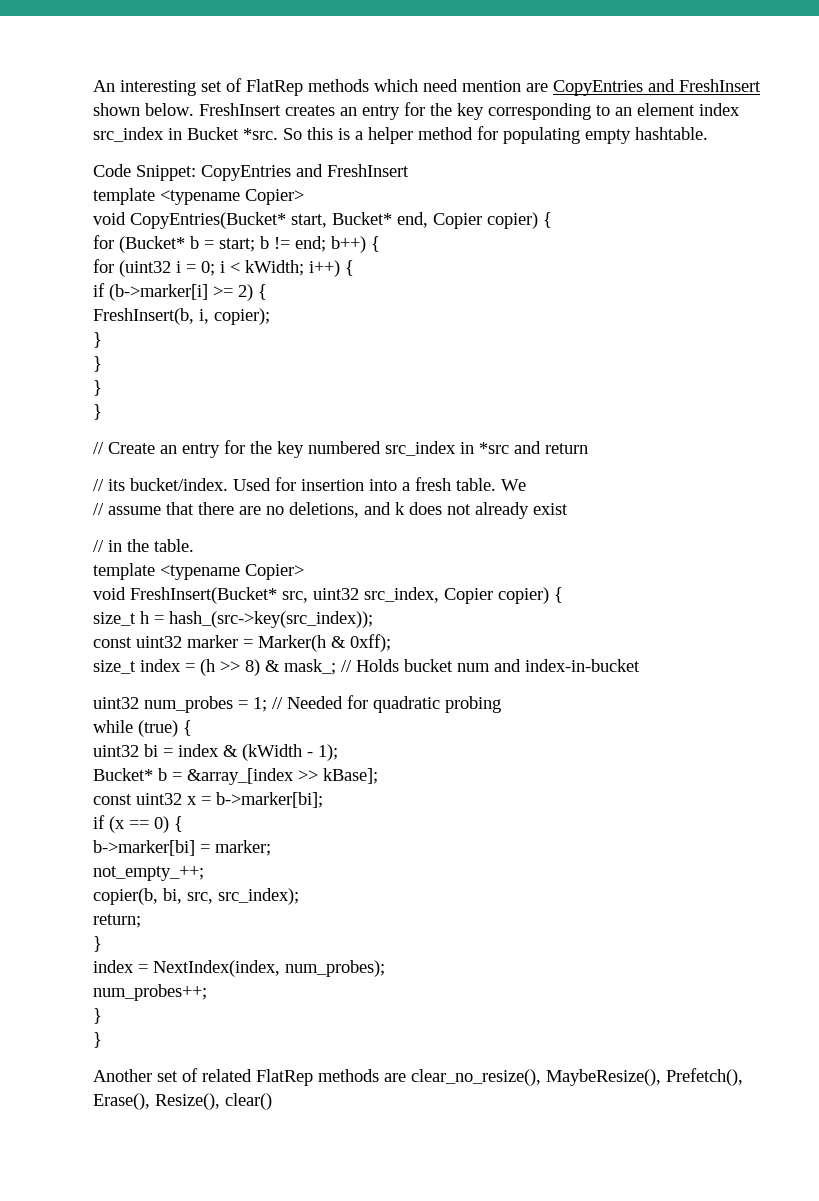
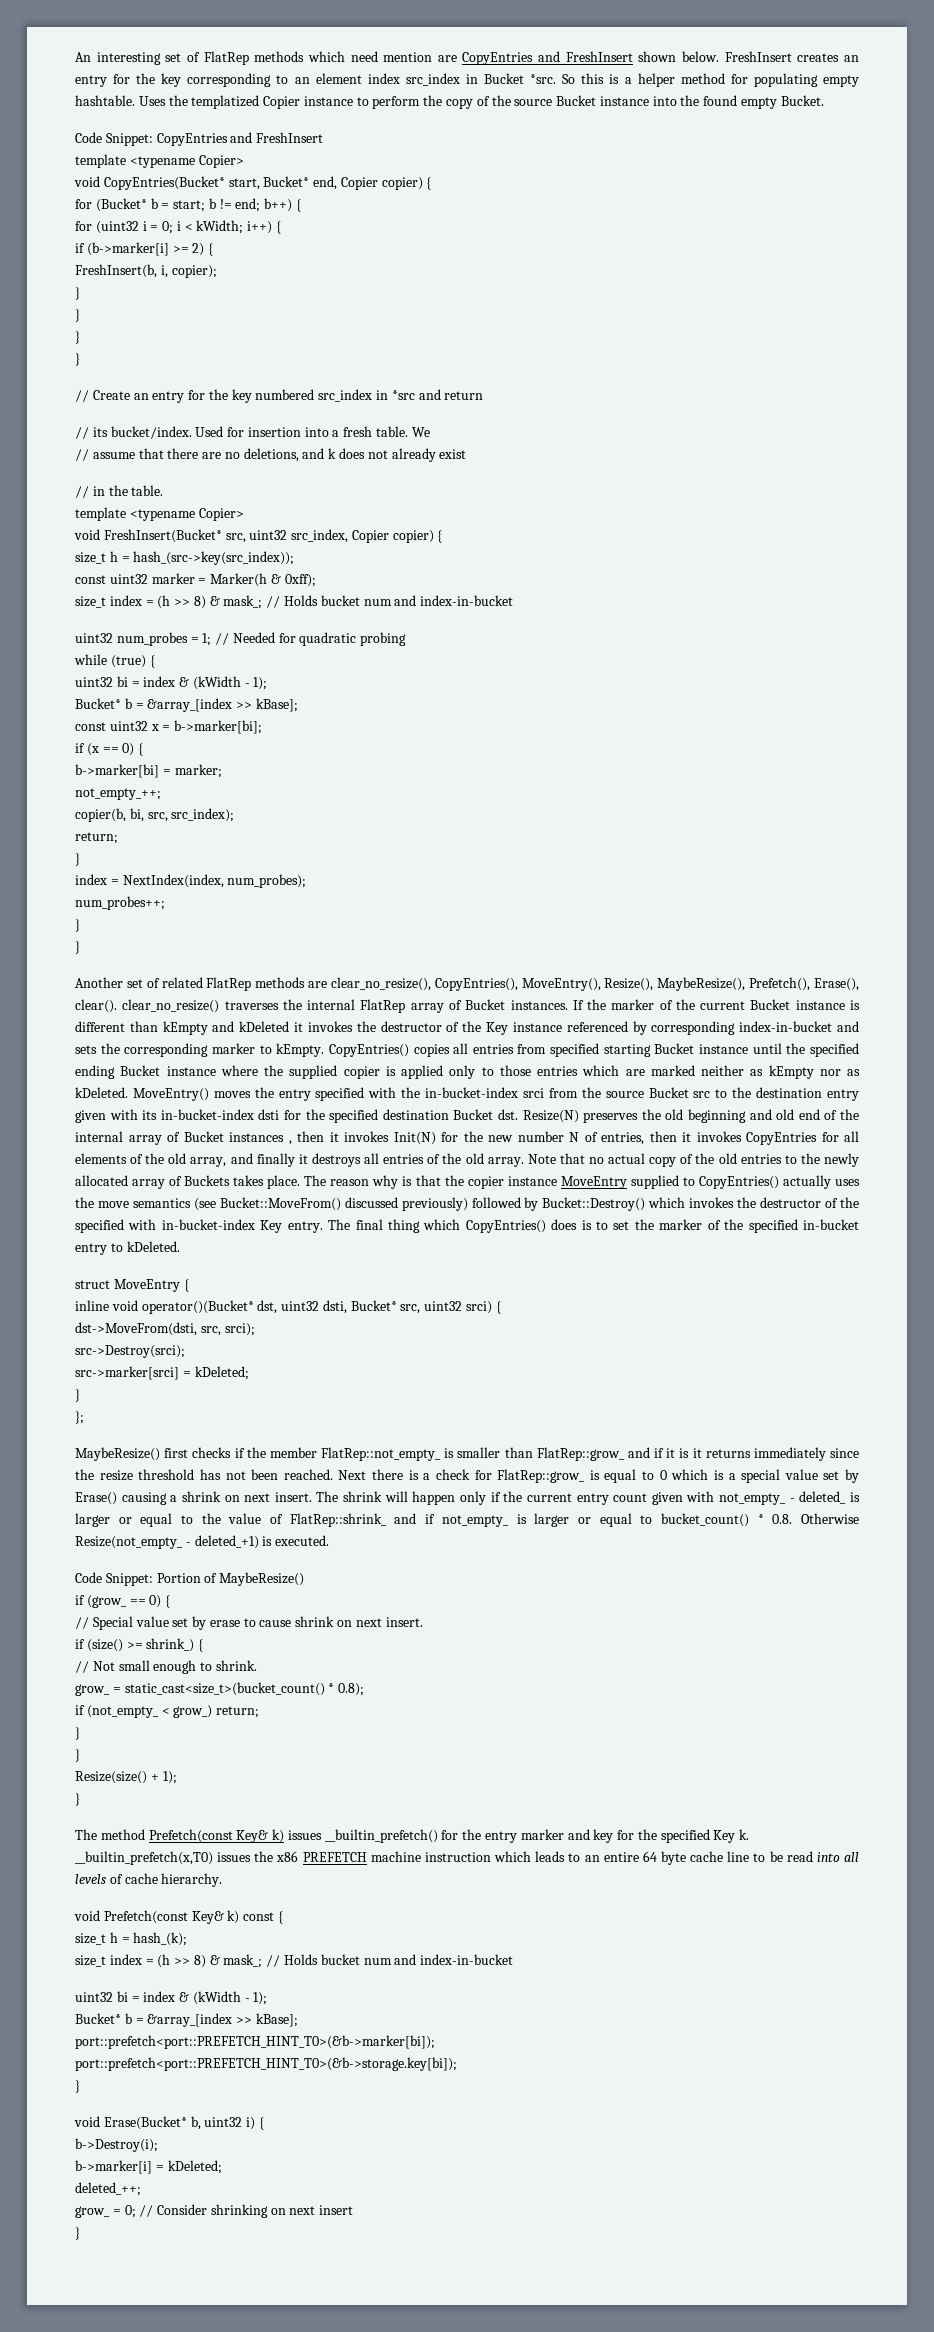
(708, 133) none -> [138,95,824,109] Uses the templatized Copier instance to perform the copy of the source Bucket instance into the found empty Bucket.
[546,1068,743,1086] [93,1093,272,1110] MaybeResize(), Prefetch(), Erase(), Resize(), clear() -> [434,977,859,991] [75,999,861,1013] [75,1021,859,1035] [75,1043,859,1057] [75,1065,860,1079] [75,1087,860,1101] [75,1109,860,1123] [75,1131,859,1145] [75,1153,860,1167] [75,1175,860,1189] [75,1197,859,1211] [75,1219,860,1233] [75,1241,180,1255] [75,1279,189,1292] [75,1300,501,1314] [75,1322,255,1336] [75,1345,185,1358] [75,1366,249,1380] [75,1389,80,1402] [75,1411,84,1424] [75,1447,859,1461] [75,1469,859,1483] [75,1491,860,1505] [75,1513,860,1527] [75,1535,330,1549] [75,1572,305,1586] [75,1595,171,1608] [75,1616,423,1630] [75,1638,204,1652] [75,1660,257,1674] [75,1682,365,1696] [75,1705,260,1718] [75,1727,80,1740] [75,1749,80,1762] [75,1771,177,1784] [75,1793,80,1806] [75,1829,750,1843] [75,1851,859,1865] [75,1873,223,1887] [74,1910,283,1924] [75,1932,188,1946] [75,1954,514,1968] [75,1991,268,2005] [75,2013,298,2027] [75,2035,435,2049] [75,2057,457,2071] [75,2080,80,2093] [74,2116,264,2130] [75,2138,158,2152] [75,2160,222,2174] [75,2182,141,2196] [75,2204,354,2218] [75,2227,80,2240] CopyEntries(), MoveEntry(), Resize(), MaybeResize(), Prefetch(), Erase(), clear(). clear_no_resize() traverses the internal FlatRep array of Bucket instances. If the marker of the current Bucket instance is different than kEmpty and kDeleted it invokes the destructor of the Key instance referenced by corresponding index-in-bucket and sets the corresponding marker to kEmpty. CopyEntries() copies all entries from specified starting Bucket instance until the specified ending Bucket instance where the supplied copier is applied only to those entries which are marked neither as kEmpty nor as kDeleted. MoveEntry() moves the entry specified with the in-bucket-index srci from the source Bucket src to the destination entry given with its in-bucket-index dsti for the specified destination Bucket dst. Resize(N) preserves the old beginning and old end of the internal array of Bucket instances , then it invokes Init(N) for the new number N of entries, then it invokes CopyEntries for all elements of the old array, and finally it destroys all entries of the old array. Note that no actual copy of the old entries to the newly allocated array of Buckets takes place. The reason why is that the copier instance MoveEntry supplied to CopyEntries() actually uses the move semantics (see Bucket::MoveFrom() discussed previously) followed by Bucket::Destroy() which invokes the destructor of the specified with in-bucket-index Key entry. The final thing which CopyEntries() does is to set the marker of the specified in-bucket entry to kDeleted. // struct MoveEntry { // inline void operator()(Bucket* dst, uint32 dsti, Bucket* src, uint32 srci) { // dst->MoveFrom(dsti, src, srci); // src->Destroy(srci); // src->marker[srci] = kDeleted; // } // }; // MaybeResize() first checks if the member FlatRep::not_empty_ is smaller than FlatRep::grow_ and if it is it returns immediately since the resize threshold has not been reached. Next there is a check for FlatRep::grow_ is equal to 0 which is a special value set by Erase() causing a shrink on next insert. The shrink will happen only if the current entry count given with not_empty_ - deleted_ is larger or equal to the value of FlatRep::shrink_ and if not_empty_ is larger or equal to bucket_count() * 0.8. Otherwise Resize(not_empty_ - deleted_+1) is executed. // Code Snippet: Portion of MaybeResize() // if (grow_ == 0) { // // Special value set by erase to cause shrink on next insert. // if (size() >= shrink_) { // // Not small enough to shrink. // grow_ = static_cast<size_t>(bucket_count() * 0.8); // if (not_empty_ < grow_) return; // } // } // Resize(size() + 1); // } // The method Prefetch(const Key& k) issues __builtin_prefetch() for the entry marker and key for the specified Key k. __builtin_prefetch(x,T0) issues the x86 PREFETCH machine instruction which leads to an entire 64 byte cache line to be read into all levels of cache hierarchy. // void Prefetch(const Key& k) const { // size_t h = hash_(k); // size_t index = (h >> 8) & mask_; // Holds bucket num and index-in-bucket // uint32 bi = index & (kWidth - 1); // Bucket* b = &array_[index >> kBase]; // port::prefetch<port::PREFETCH_HINT_T0>(&b->marker[bi]); // port::prefetch<port::PREFETCH_HINT_T0>(&b->storage.key[bi]); // } // void Erase(Bucket* b, uint32 i) { // b->Destroy(i); // b->marker[i] = kDeleted; // deleted_++; // grow_ = 0; // Consider shrinking on next insert // }

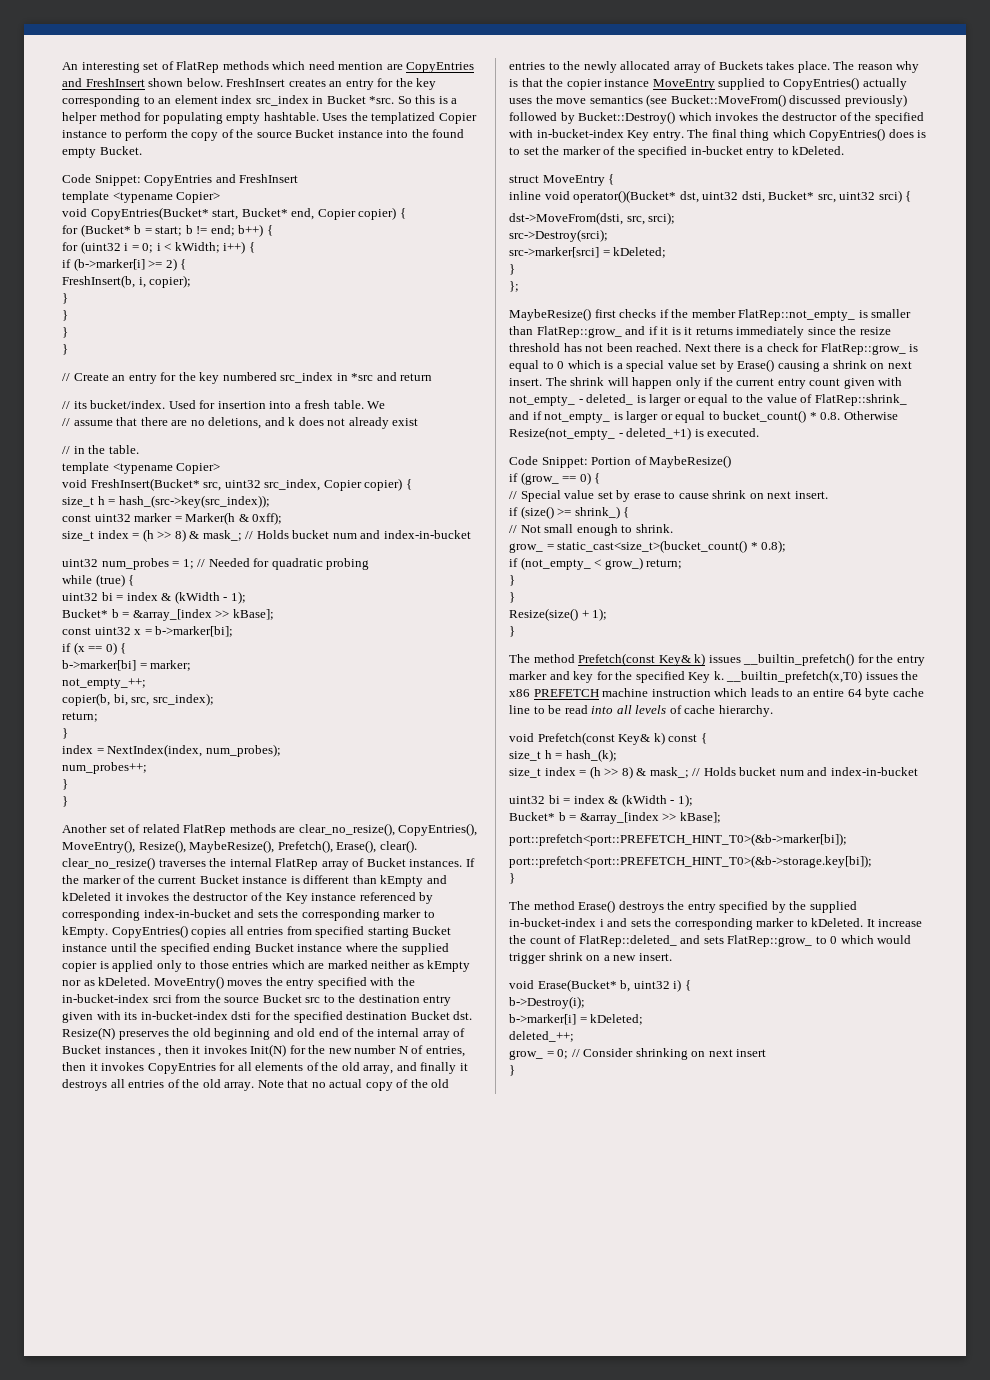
(80, 2086) none -> [509,900,857,913] [509,918,923,930] [509,935,912,947] [509,952,672,964] // The method Erase() destroys the entry specified by the supplied in-bucket-index i and sets the corresponding marker to kDeleted. It increase the count of FlatRep::deleted_ and sets FlatRep::grow_ to 0 which would trigger shrink on a new insert.

